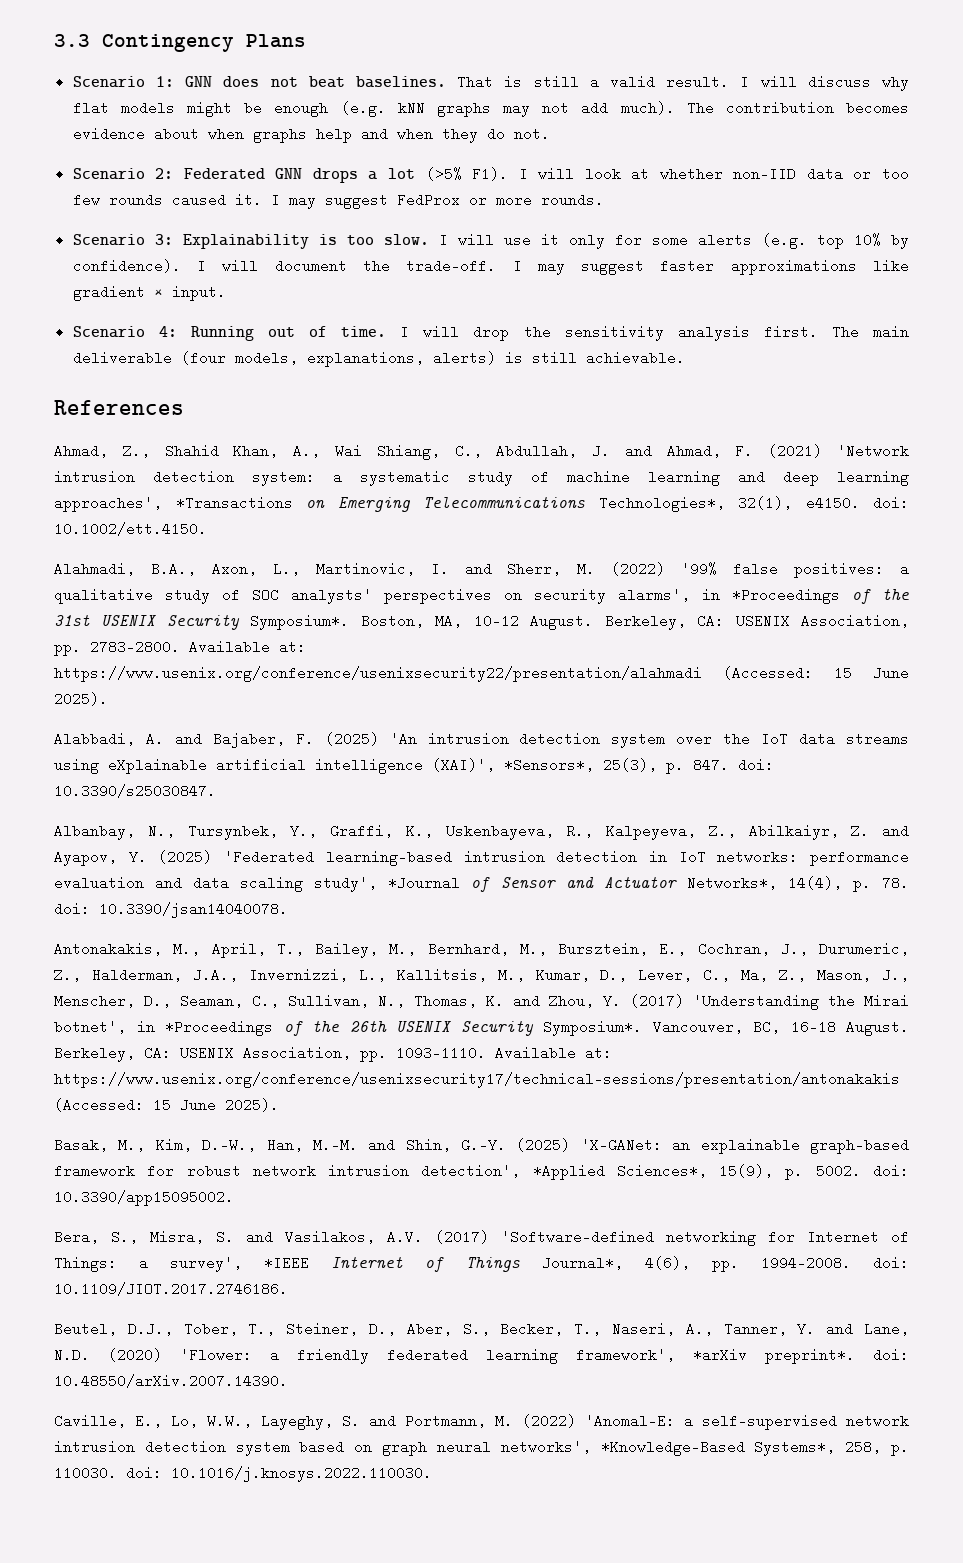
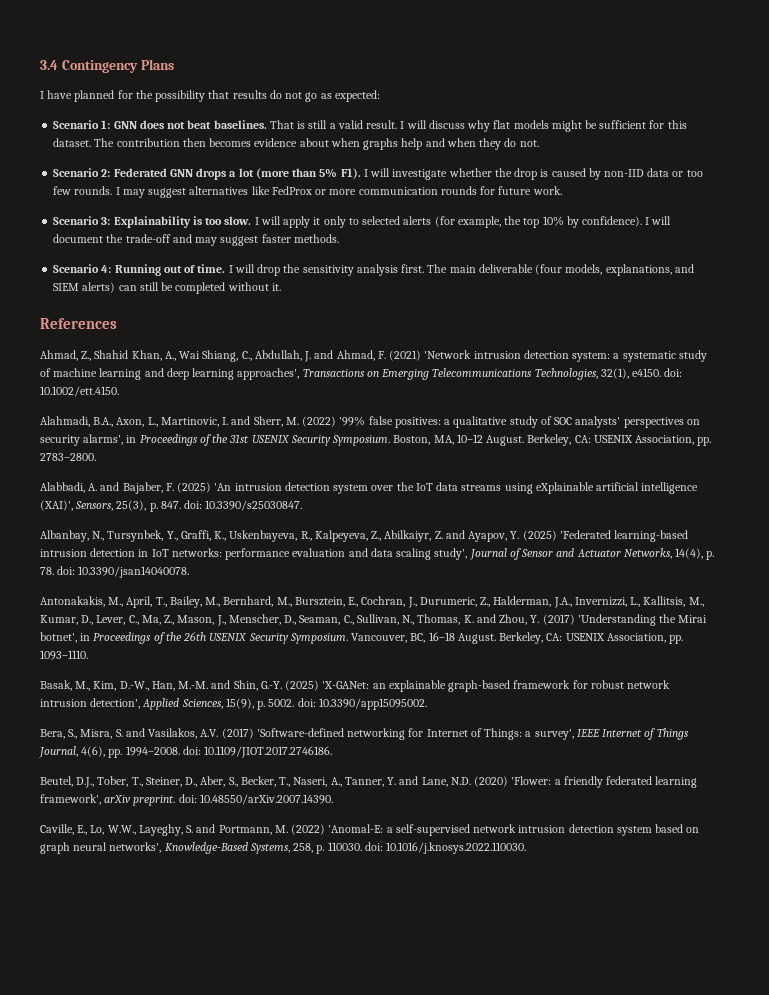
[54,34,90,47] 3.3 -> [40,60,58,70] 3.4
(306, 41) none -> [40,90,380,102] // I have planned for the possibility that results do not go as expected:
[274,101,675,117] enough (e.g. kNN graphs may not add much). -> [599,120,687,129] [53,138,92,147] sufficient for this dataset.
(834, 108) none -> [182,138,206,147] then
[425,167,723,181] (>5% F1). I will look at whether -> [255,168,601,180] (more than 5% F1). I will investigate whether the drop is caused by
[108,193,388,209] rounds caused it. I may suggest -> [74,186,270,198] rounds. I may suggest alternatives like
[540,193,604,207] rounds. -> [358,186,562,195] communication rounds for future work.
[503,233,531,247] use -> [283,216,311,228] apply
[614,233,807,249] for some alerts (e.g. -> [348,216,522,228] to selected alerts (for example, the
[406,259,522,273] trade-off. I -> [125,234,192,243] trade-off and
[730,259,909,275] [72,285,226,301] approximations like gradient × input. -> [293,234,339,243] methods.
[432,351,685,365] alerts) is still achievable. -> [674,264,694,273] [53,282,281,294] and SIEM alerts) can still be completed without it.
[175,496,293,510] *Transactions -> [302,369,365,377] Transactions
[598,496,725,512] Technologies*, -> [534,368,598,380] Technologies,
[732,588,840,604] *Proceedings -> [139,434,198,446] Proceedings
[250,614,350,630] Symposium*. -> [332,435,391,446] Symposium.
[189,640,306,654] [54,666,909,682] [54,692,108,706] Available at: https://www.usenix.org/conference/usenixsecurity22/presentation/alahmadi (Accessed: 15 June 2025). -> (96, 457) none
[504,758,594,772] *Sensors*, -> [75,501,114,511] Sensors,
[388,876,461,890] *Journal -> [469,548,507,560] Journal
[686,876,777,890] Networks*, -> [623,548,672,559] Networks,
[165,1020,273,1036] *Proceedings -> [93,632,152,644] Proceedings
[543,1020,642,1036] Symposium*. -> [289,633,348,644] Symposium.
[495,1046,612,1060] [54,1072,900,1088] [54,1098,279,1112] Available at: https://www.usenix.org/conference/usenixsecurity17/technical-sessions/presentation/antonakakis (Accessed: 15 June 2025). -> (88, 655) none
[532,1164,707,1180] *Applied Sciences*, -> [142,698,223,710] Applied Sciences,
[264,1256,310,1270] *IEEE -> [576,729,600,737] IEEE
[541,1256,623,1270] Journal*, -> [39,746,78,758] Journal,
[693,1348,855,1364] *arXiv preprint*. -> [104,795,176,806] arXiv preprint.
[600,1440,836,1456] *Knowledge-Based Systems*, -> [164,842,290,854] Knowledge-Based Systems,

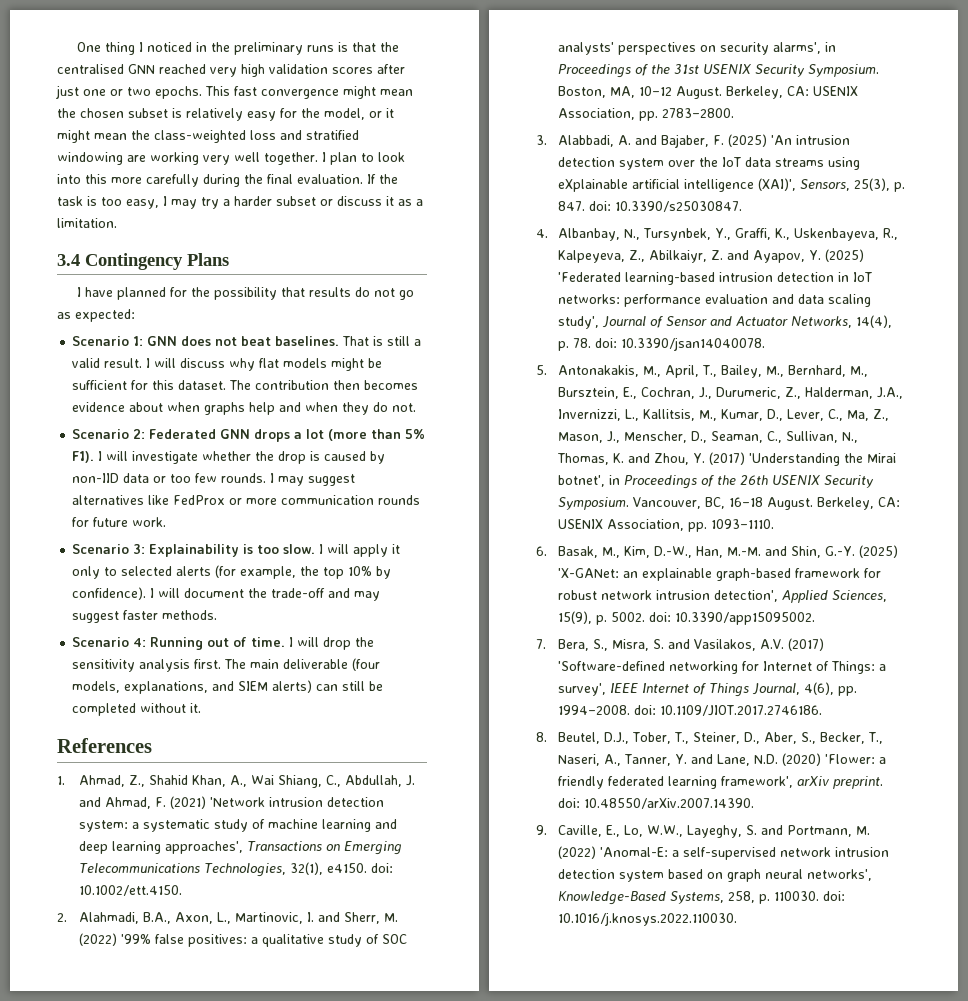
(40, 65) none -> [76,42,399,55] [57,64,405,77] [56,85,413,99] [57,108,394,121] [57,130,359,143] [57,152,405,165] [57,174,398,187] [57,196,423,209] [57,218,117,228] One thing I noticed in the preliminary runs is that the centralised GNN reached very high validation scores after just one or two epochs. This fast convergence might mean the chosen subset is relatively easy for the model, or it might mean the class-weighted loss and stratified windowing are working very well together. I plan to look into this more carefully during the final evaluation. If the task is too easy, I may try a harder subset or discuss it as a limitation. //
(117, 323) none -> [57,776,65,785] 1.
(119, 391) none -> [57,913,67,922] 2.
(96, 457) none -> [536,135,547,145] 3.
(303, 505) none -> [536,229,548,238] 4.
(190, 572) none -> [536,365,547,375] 5.
(88, 655) none -> [536,546,547,556] 6.
(427, 704) none -> [536,639,546,649] 7.
(333, 752) none -> [536,732,547,742] 8.
(333, 799) none -> [536,825,547,835] 9.

